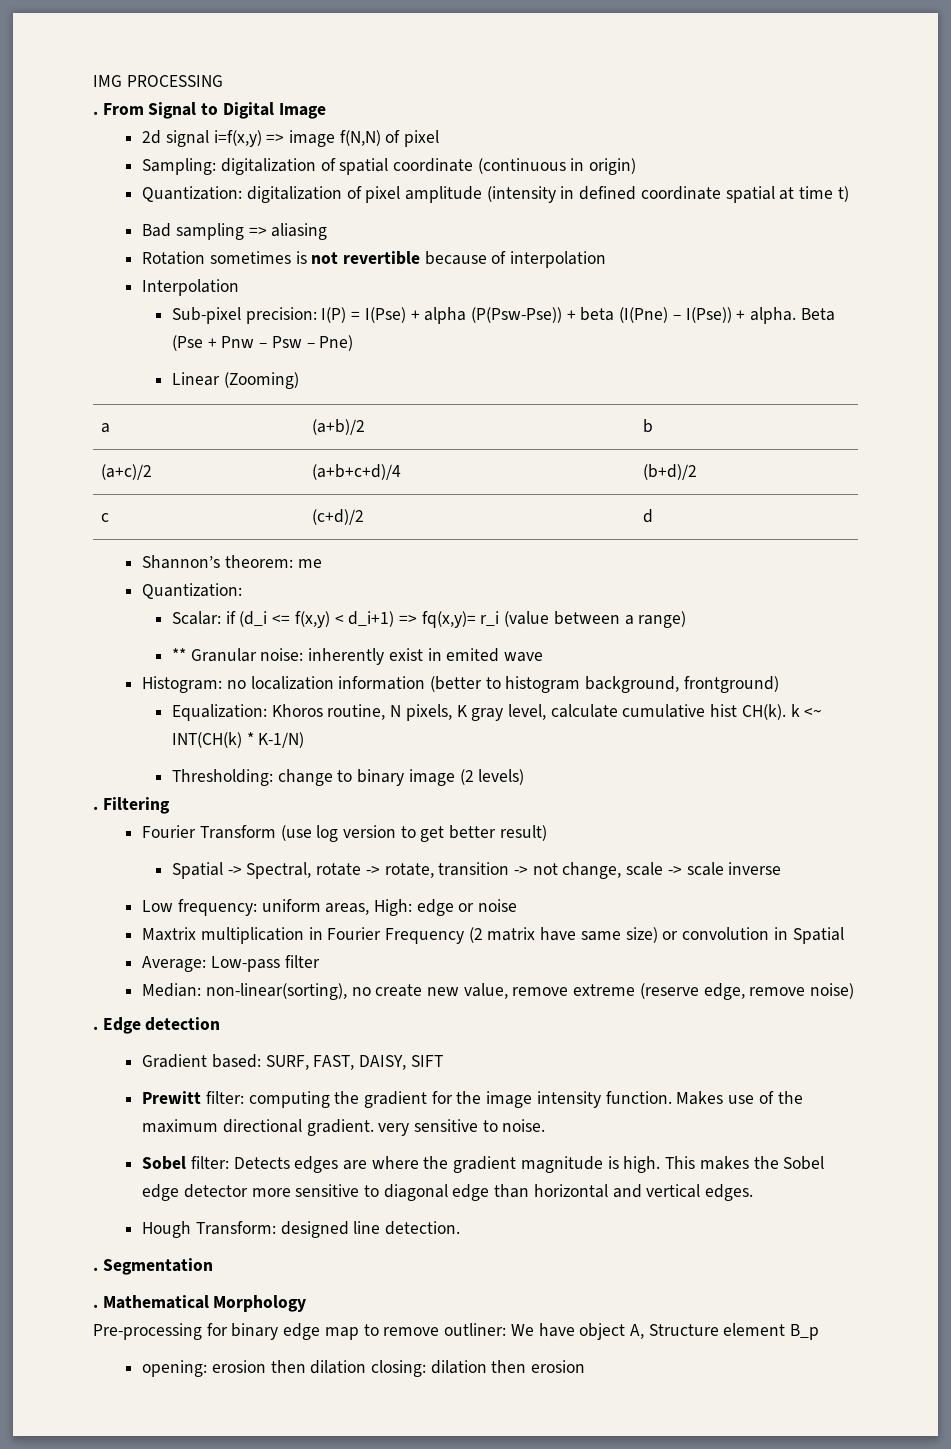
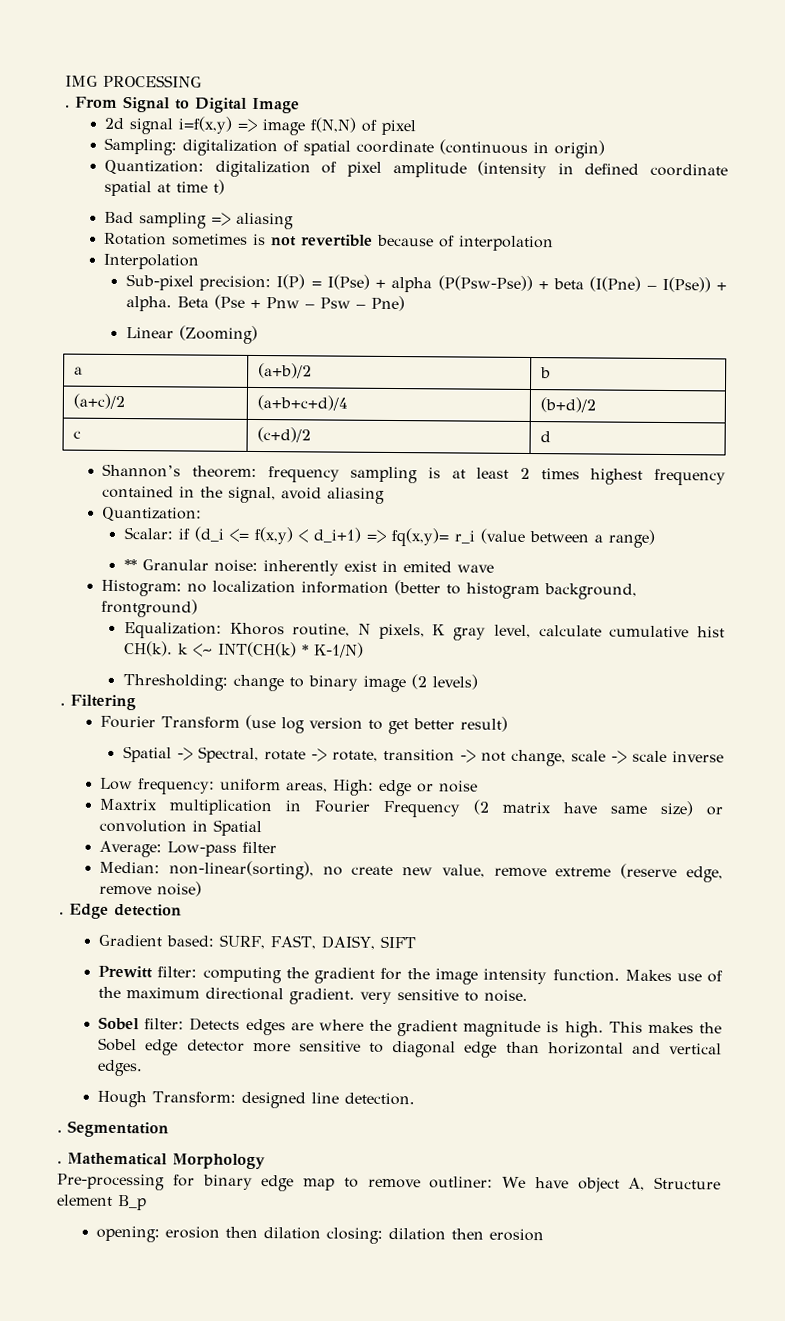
[297,559,322,568] me -> [267,466,726,486] [102,485,386,504] frequency sampling is at least 2 times highest frequency contained in the signal, avoid aliasing

